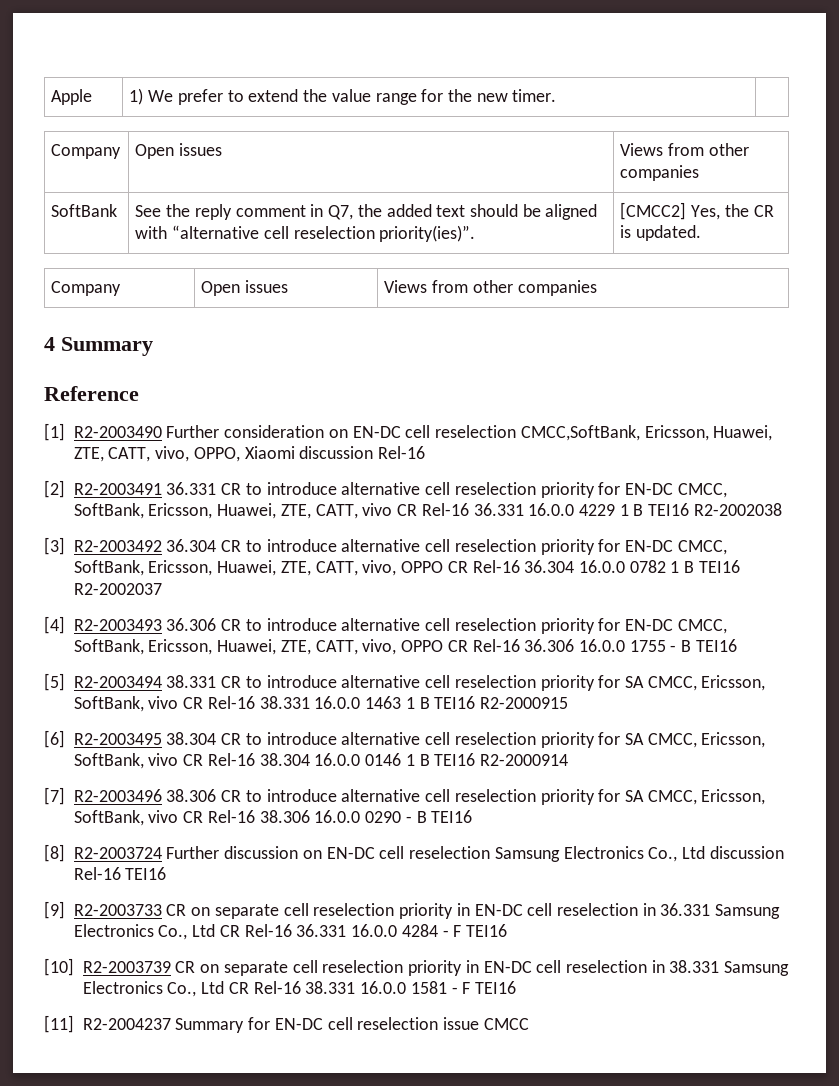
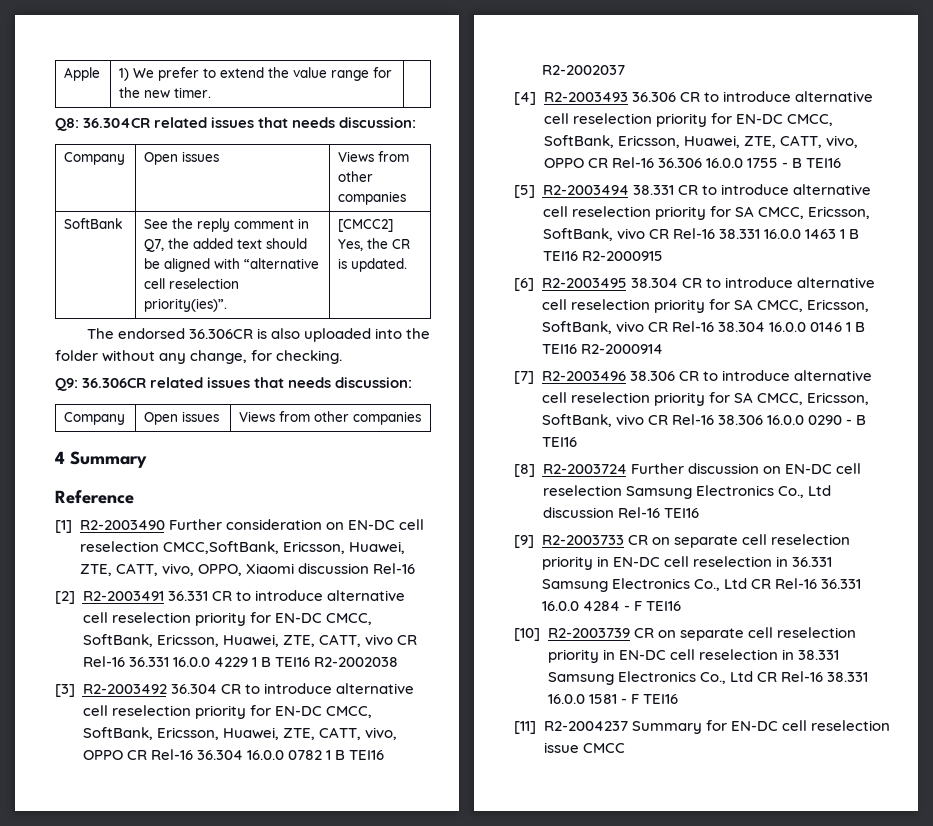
(557, 95) none -> [55,117,417,131] // Q8: 36.304CR related issues that needs discussion:
(702, 233) none -> [87,328,431,342] [55,350,343,364] [55,377,413,391] // The endorsed 36.306CR is also uploaded into the folder without any change, for checking. // Q9: 36.306CR related issues that needs discussion:

